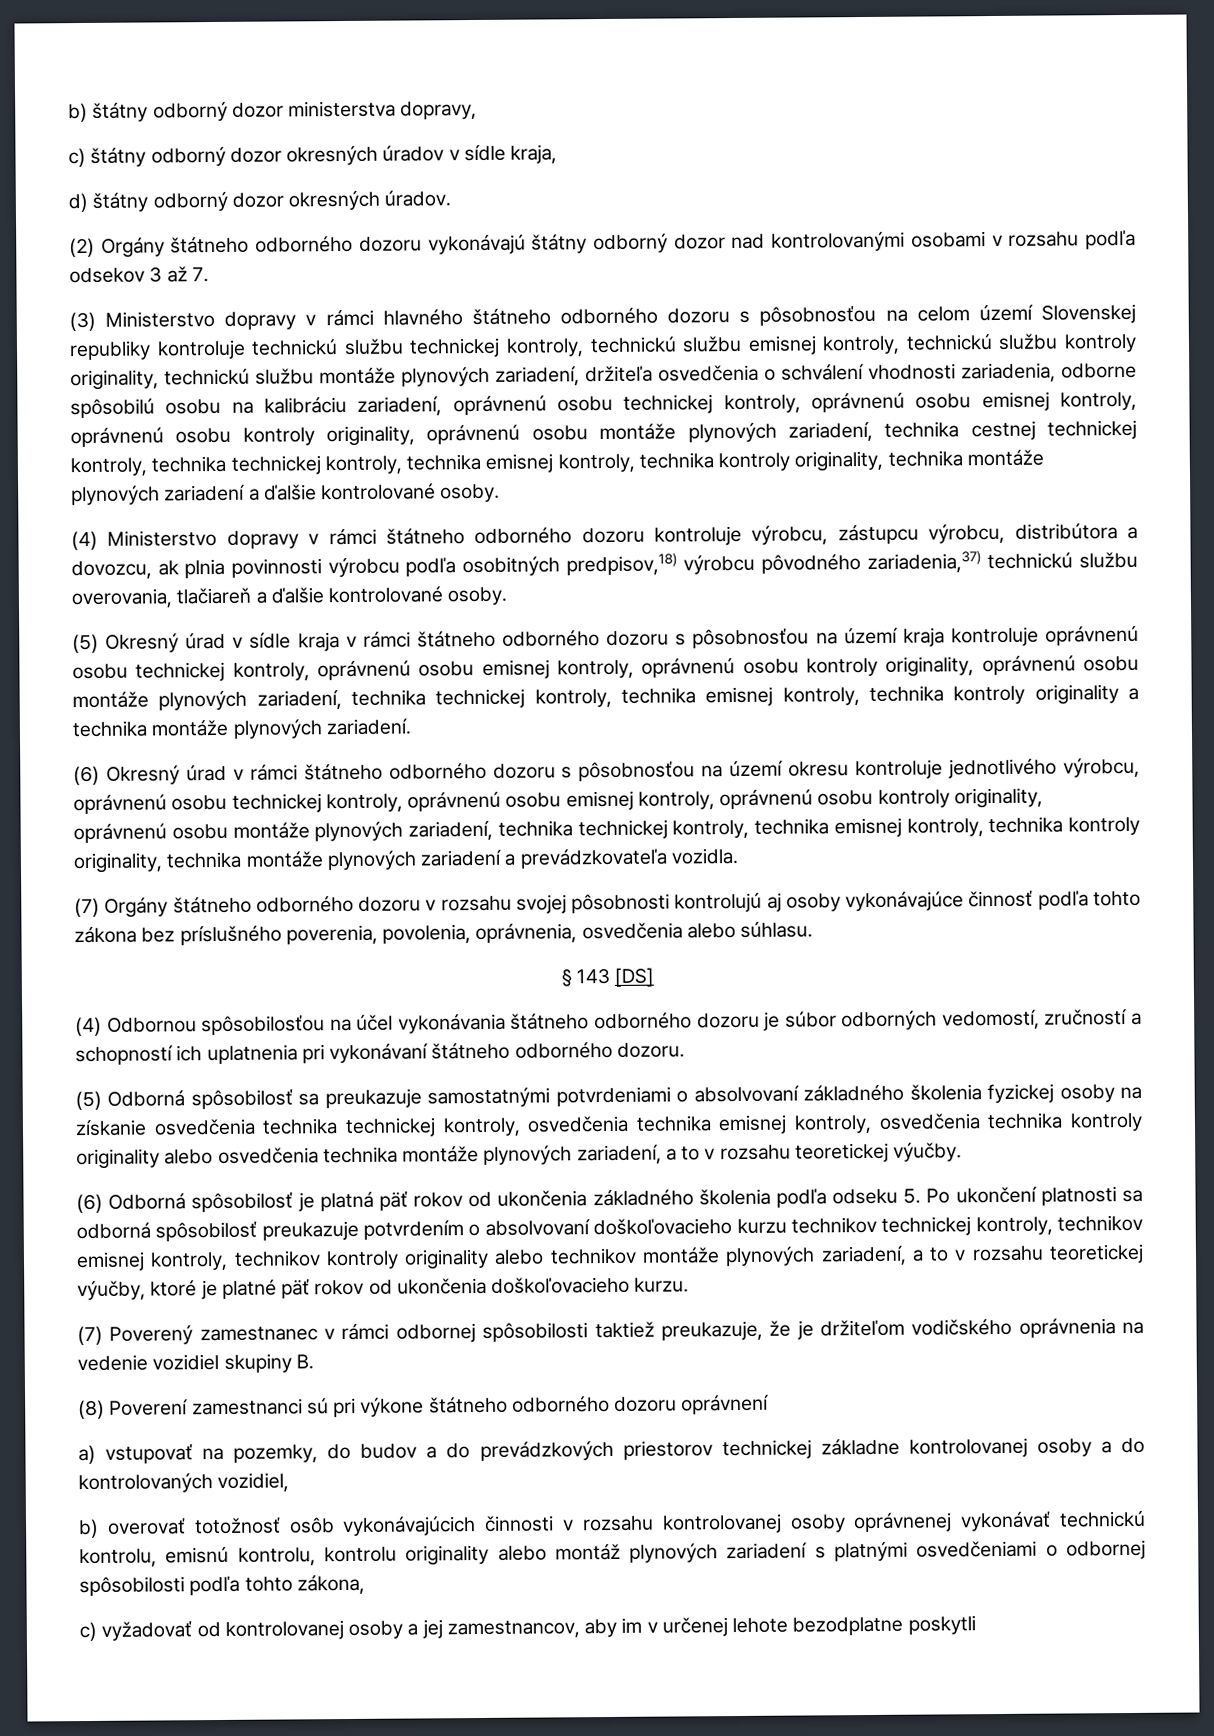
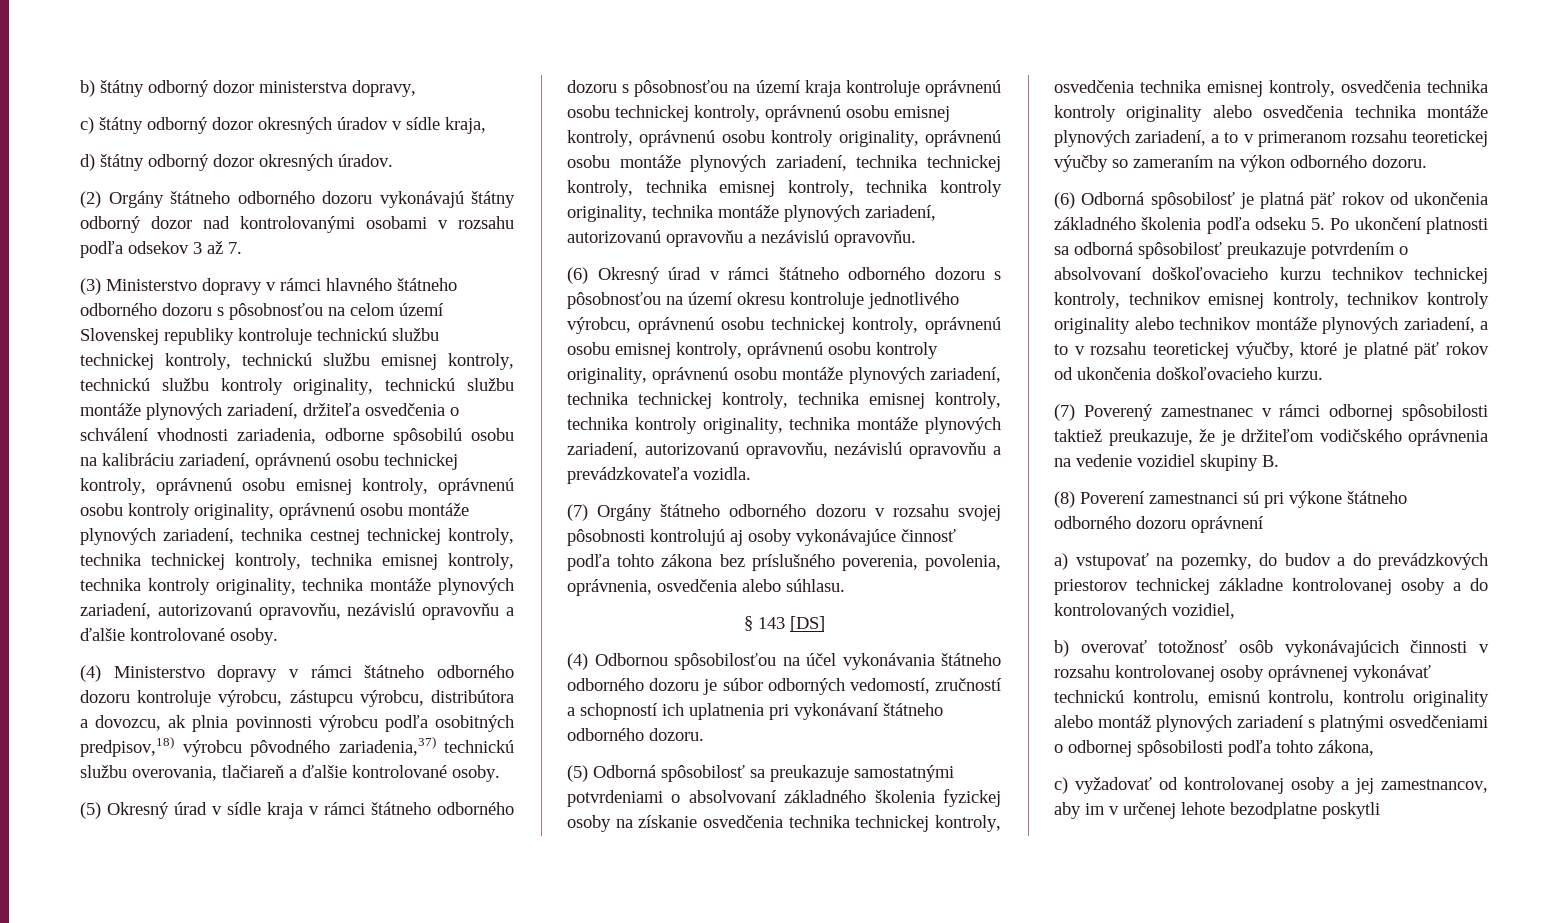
[164,484,246,502] zariadení -> [80,603,500,620] zariadení, autorizovanú opravovňu, nezávislú opravovňu
[1034,684,1139,705] [72,718,411,739] originality a technika montáže plynových zariadení. -> [567,205,936,222] [567,230,916,247] originality, technika montáže plynových zariadení, autorizovanú opravovňu a nezávislú opravovňu.
[420,849,502,867] zariadení -> [567,442,987,459] zariadení, autorizovanú opravovňu, nezávislú opravovňu
[719,1142,963,1163] rozsahu teoretickej výučby. -> [1257,130,1488,147] [1054,155,1427,172] primeranom rozsahu teoretickej výučby so zameraním na výkon odborného dozoru.

